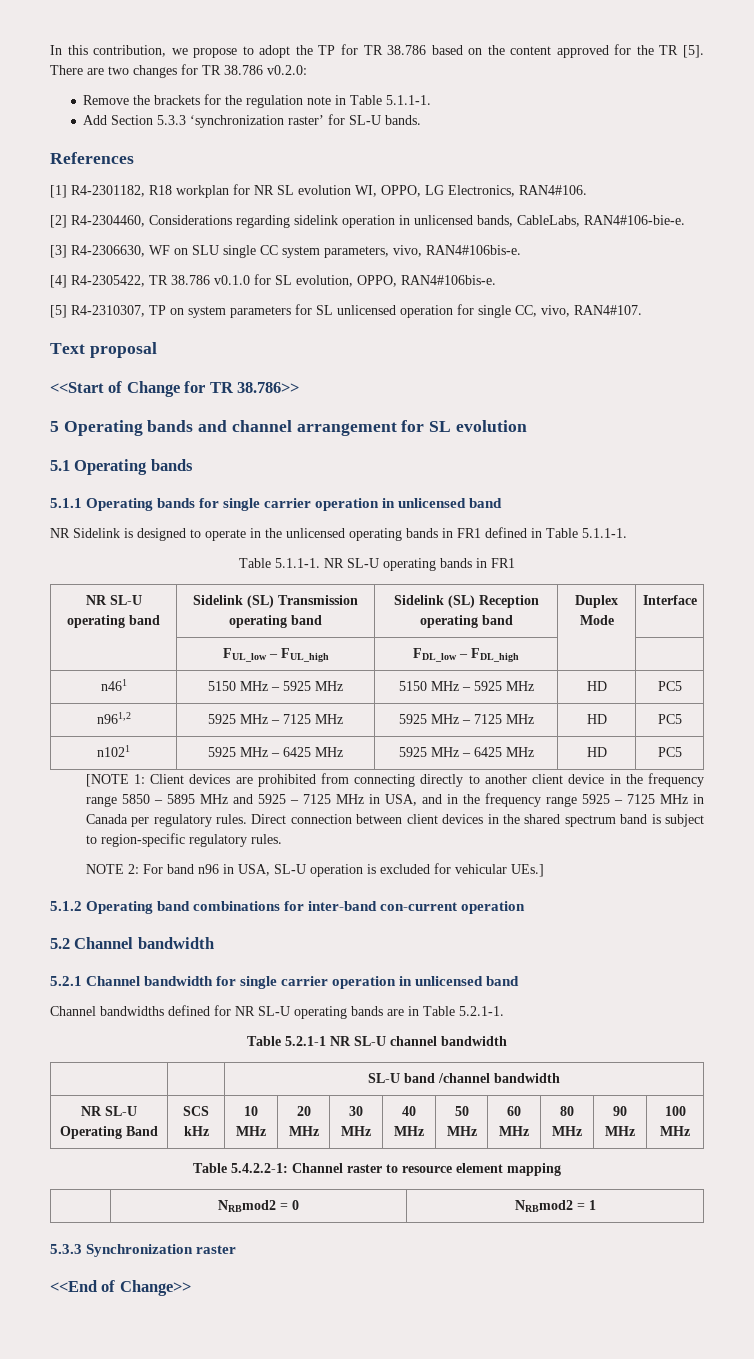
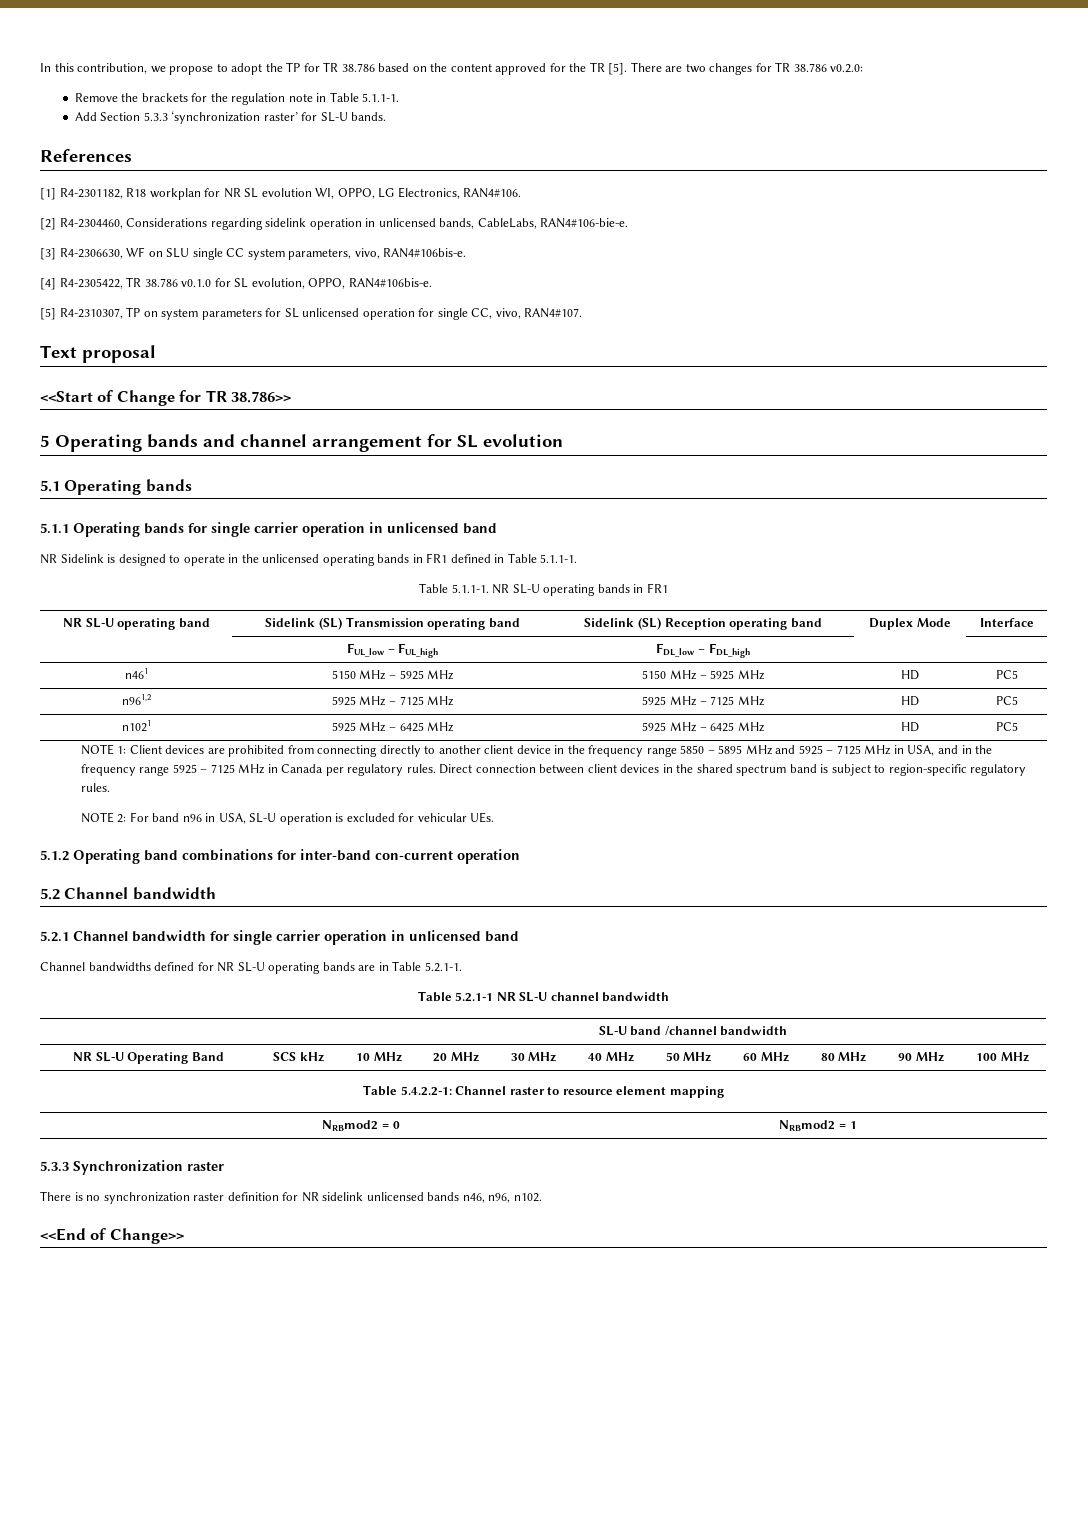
[85,774,129,787] [NOTE -> [80,744,114,755] NOTE
[510,864,544,877] UEs.] -> [470,812,495,823] UEs.
(237, 1249) none -> [40,1191,542,1204] // There is no synchronization raster definition for NR sidelink unlicensed bands n46, n96, n102.

